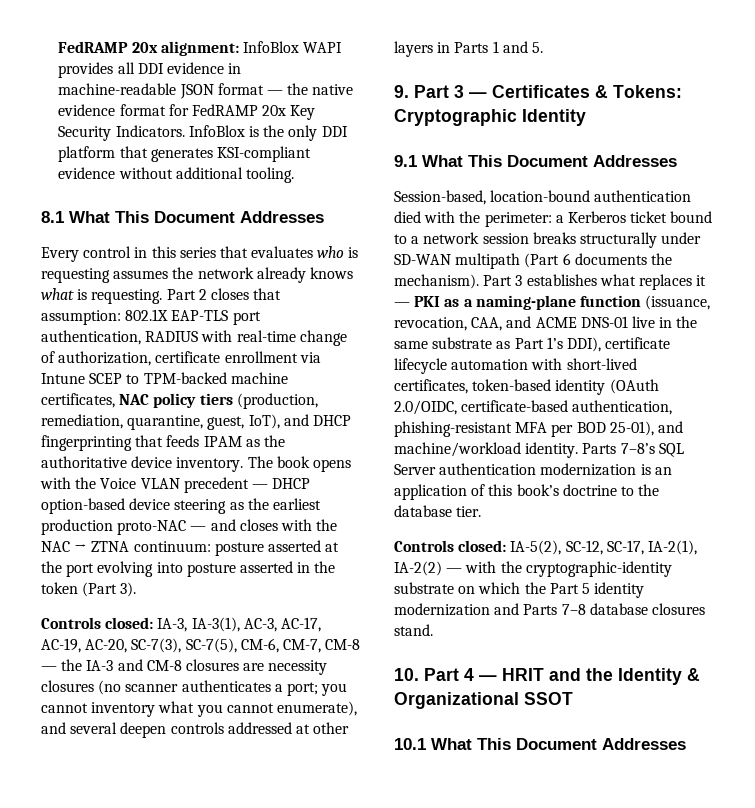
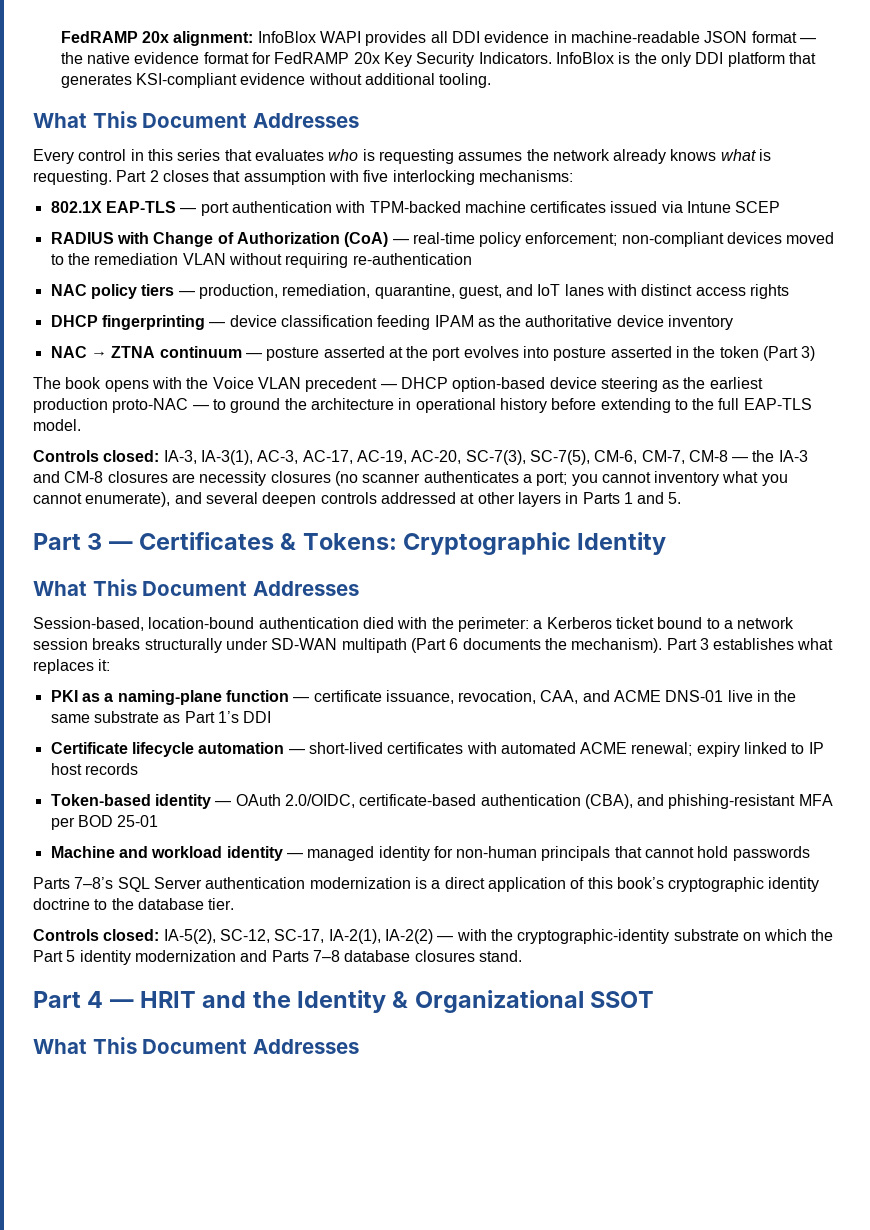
[41,211,64,223] 8.1 -> (492, 80) none
[41,309,261,325] [41,330,347,346] [41,351,321,366] [41,372,288,384] [41,393,115,408] assumption: 802.1X EAP-TLS port authentication, RADIUS with real-time change of authorization, certificate enrollment via Intune SCEP to TPM-backed machine certificates, -> [243,170,573,185] [50,201,781,216] [50,232,835,247] [50,253,472,268] assumption with five interlocking mechanisms: // 802.1X EAP-TLS — port authentication with TPM-backed machine certificates issued via Intune SCEP // RADIUS with Change of Authorization (CoA) — real-time policy enforcement; non-compliant devices moved to the remediation VLAN without requiring re-authentication //
[236,393,318,409] (production, -> [178,284,278,299] — production,
[248,414,351,429] [41,435,200,451] IoT), and DHCP fingerprinting that feeds -> [506,284,790,299] [50,315,431,330] and IoT lanes with distinct access rights // DHCP fingerprinting — device classification feeding
[176,457,244,472] inventory. -> [668,315,734,330] [50,346,816,361] inventory // NAC → ZTNA continuum — posture asserted at the port evolves into posture asserted in the token (Part 3) //
[210,519,338,531] [41,540,340,556] [41,561,336,577] [41,582,137,597] and closes with the NAC → ZTNA continuum: posture asserted at the port evolving into posture asserted in the token (Part 3). -> [212,398,812,413] [33,419,81,431] to ground the architecture in operational history before extending to the full EAP-TLS model.
[394,85,409,98] 9. -> (682, 498) none
[394,155,417,167] 9.1 -> (667, 543) none
[696,275,707,286] [394,302,410,307] it — -> [98,659,111,671] it: //
[645,295,711,310] (issuance, -> [293,690,454,704] — certificate issuance,
[566,337,671,352] [394,358,637,374] [394,379,659,395] [394,400,673,415] [394,421,683,437] [394,442,579,458] DDI), certificate lifecycle automation with short-lived certificates, token-based identity (OAuth 2.0/OIDC, certificate-based authentication, phishing-resistant MFA per BOD 25-01), and machine/workload identity. -> [243,711,272,723] [50,742,824,757] [50,763,138,775] [50,794,833,809] [50,815,159,830] [50,846,810,861] DDI // Certificate lifecycle automation — short-lived certificates with automated ACME renewal; expiry linked to IP host records // Token-based identity — OAuth 2.0/OIDC, certificate-based authentication (CBA), and phishing-resistant MFA per BOD 25-01 // Machine and workload identity — managed identity for non-human principals that cannot hold passwords //
[654,467,672,475] an -> [431,877,485,889] a direct
(559, 490) none -> [668,877,820,892] cryptographic identity
[394,668,419,681] 10. -> (522, 956) none
[394,738,426,750] 10.1 -> (655, 999) none

